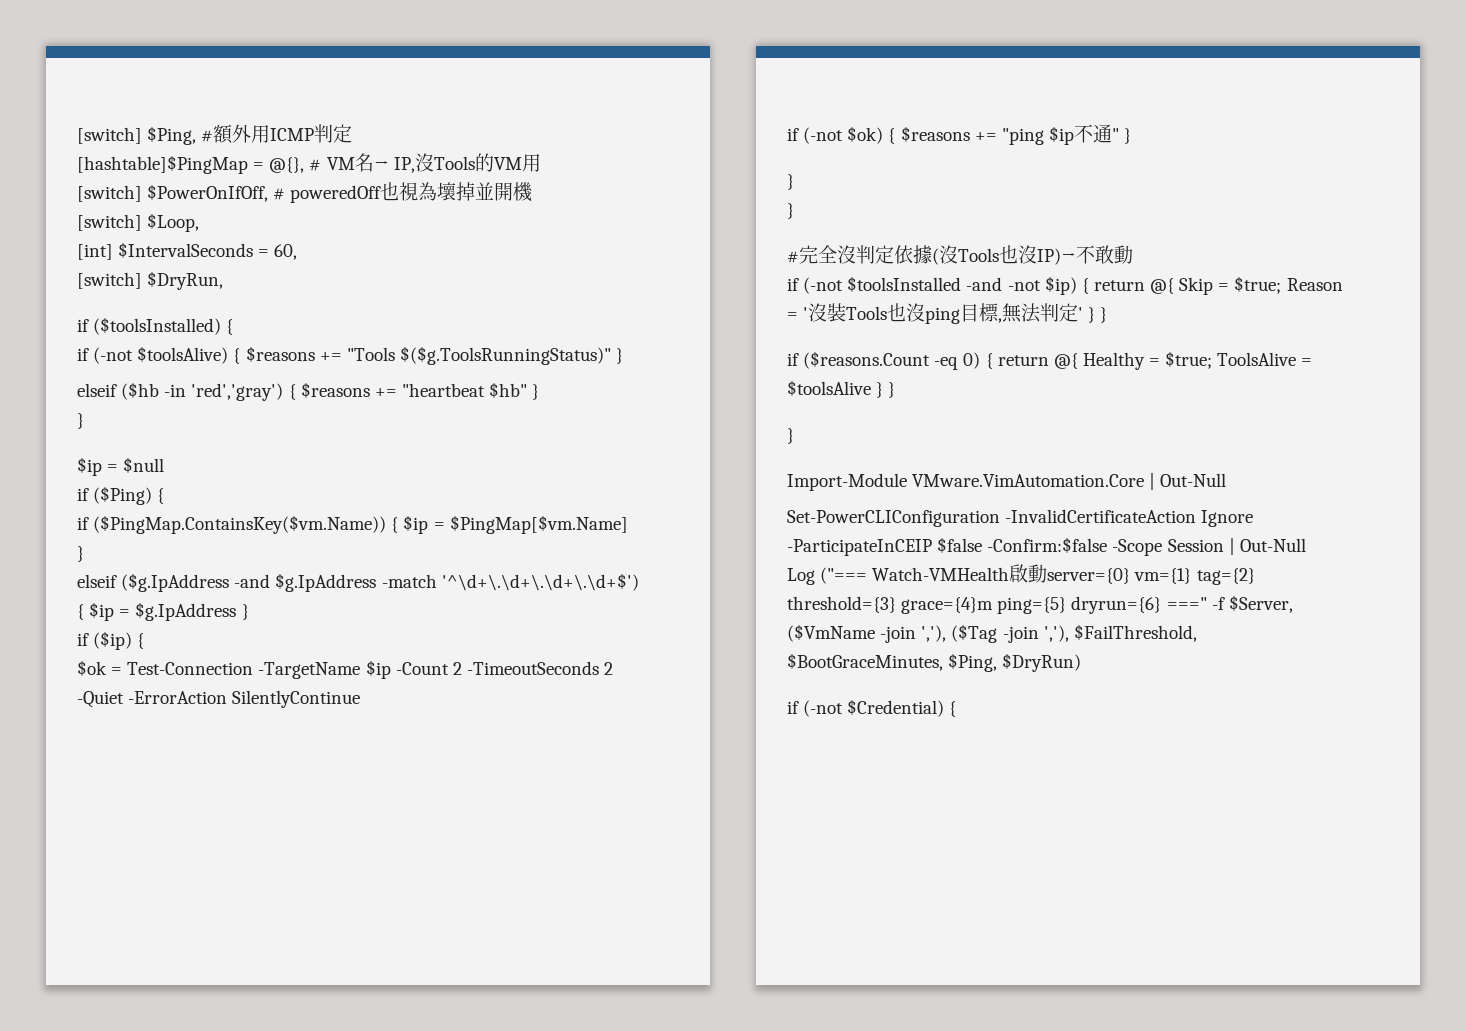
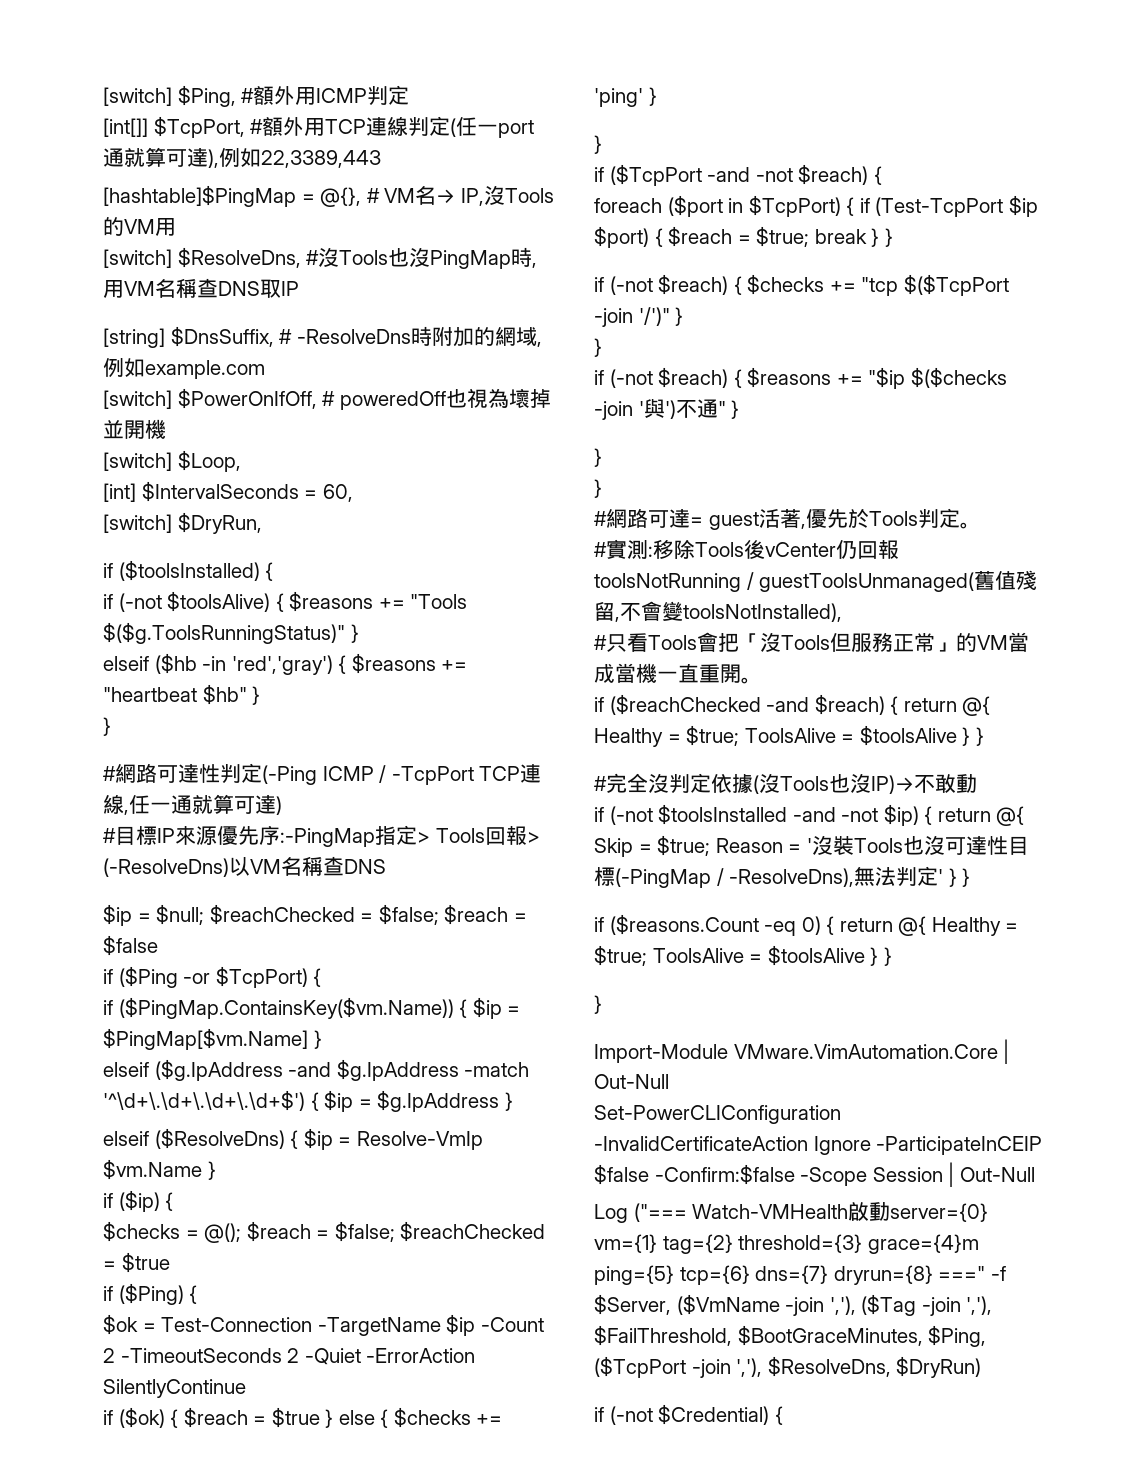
(353, 133) none -> [103,116,535,138] [103,147,381,168] // [int[]] $TcpPort, #額外用TCP連線判定(任一port通就算可達),例如22,3389,443
(541, 163) none -> [103,247,538,269] [103,278,299,298] [103,326,542,348] [103,358,265,379] // [switch] $ResolveDns, #沒Tools也沒PingMap時,用VM名稱查DNS取IP // [string] $DnsSuffix, # -ResolveDns時附加的網域,例如example.com
[77,457,165,476] [77,486,153,505] $ip = $null // if ($Ping) -> [103,763,542,785] [103,794,282,815] [103,825,540,847] [103,856,386,877] [103,904,527,926] [103,935,158,956] [103,966,308,988] #網路可達性判定(-Ping ICMP / -TcpPort TCP連線,任一通就算可達) // #目標IP來源優先序:-PingMap指定> Tools回報> (-ResolveDns)以VM名稱查DNS // $ip = $null; $reachChecked = $false; $reach = $false // if ($Ping -or $TcpPort)
[77,631,133,650] if ($ip) -> [103,1128,483,1150] [103,1159,216,1180] [103,1190,174,1212] [103,1221,546,1243] [103,1252,170,1273] [103,1283,184,1305] elseif ($ResolveDns) { $ip = Resolve-VmIp $vm.Name } // if ($ip) { // $checks = @(); $reach = $false; $reachChecked = $true // if ($Ping)
[803,126,1074,145] (-not $ok) { $reasons += "ping $ip -> [118,1407,503,1428] [594,87,657,107] [594,135,602,154] [594,164,882,186] [594,195,1038,217] [594,226,893,248] [594,274,1009,296] [594,307,684,327] [594,338,602,357] [594,367,1007,389] [594,399,676,420] ($ok) { $reach = $true } else { $checks += 'ping' } // } // if ($TcpPort -and -not $reach) { // foreach ($port in $TcpPort) { if (Test-TcpPort $ip $port) { $reach = $true; break } } // if (-not $reach) { $checks += "tcp $($TcpPort -join '/')" } // } // if (-not $reach) { $reasons += "$ip $($checks -join '與')
(794, 211) none -> [594,508,981,530] [594,539,899,559] [594,570,1038,592] [594,601,842,622] [594,632,1029,652] [594,663,762,684] [594,694,991,716] [594,725,984,747] // #網路可達= guest活著,優先於Tools判定。 // #實測:移除Tools後vCenter仍回報toolsNotRunning / guestToolsUnmanaged(舊值殘留,不會變toolsNotInstalled), // #只看Tools會把「沒Tools但服務正常」的VM當成當機一直重開。 // if ($reachChecked -and $reach) { return @{ Healthy = $true; ToolsAlive = $toolsAlive } }
[925,303,1003,324] ping目標, -> [944,836,1029,855] [594,867,855,888] 可達性目標(-PingMap / -ResolveDns),
[1071,596,1162,614] dryrun={6} -> [679,1265,933,1285] tcp={6} dns={7} dryrun={8}
(998, 662) none -> [594,1356,891,1378] ($TcpPort -join ','), $ResolveDns,

